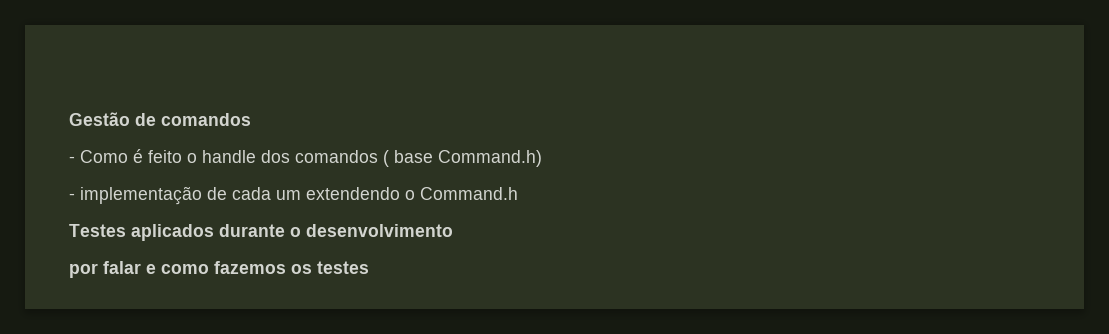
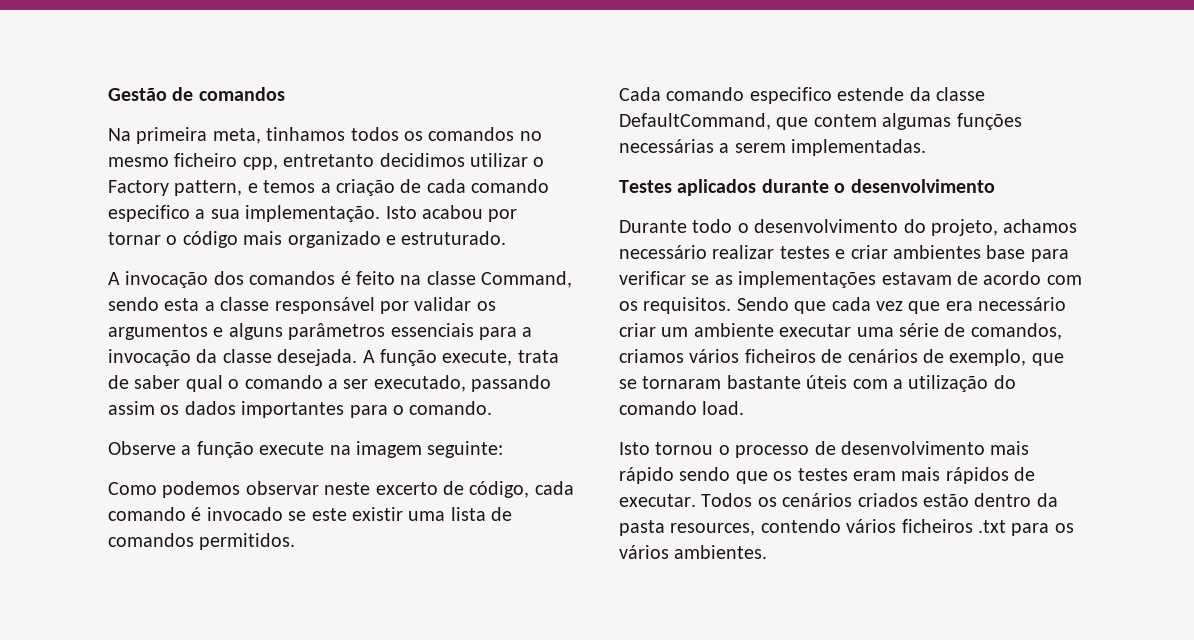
[69,149,542,167] [69,186,518,205] - Como é feito o handle dos comandos ( base Command.h) // - implementação de cada um extendendo o Command.h -> [108,127,542,144] [108,153,545,170] [108,179,550,196] [108,205,518,222] [108,231,507,248] [108,271,573,288] [108,297,496,314] [108,323,533,340] [108,349,559,366] [108,375,552,392] [108,401,493,418] [108,441,504,458] [108,481,574,498] [108,507,513,521] [108,533,296,550] [619,87,985,104] [619,113,1022,130] [619,139,927,156] Na primeira meta, tinhamos todos os comandos no mesmo ficheiro cpp, entretanto decidimos utilizar o Factory pattern, e temos a criação de cada comando especifico a sua implementação. Isto acabou por tornar o código mais organizado e estruturado. // A invocação dos comandos é feito na classe Command, sendo esta a classe responsável por validar os argumentos e alguns parâmetros essenciais para a invocação da classe desejada. A função execute, trata de saber qual o comando a ser executado, passando assim os dados importantes para o comando. // Observe a função execute na imagem seguinte: // Como podemos observar neste excerto de código, cada comando é invocado se este existir uma lista de comandos permitidos. // Cada comando especifico estende da classe DefaultCommand, que contem algumas funções necessárias a serem implementadas.
[69,261,369,278] por falar e como fazemos os testes -> [619,219,1078,236] [619,245,1069,262] [619,271,1082,288] [619,297,1067,314] [619,323,1062,340] [619,349,1064,366] [619,375,1016,392] [619,401,745,415] [619,441,1030,458] [619,467,1036,484] [619,493,1058,507] [619,519,1074,536] [619,545,768,559] Durante todo o desenvolvimento do projeto, achamos necessário realizar testes e criar ambientes base para verificar se as implementações estavam de acordo com os requisitos. Sendo que cada vez que era necessário criar um ambiente executar uma série de comandos, criamos vários ficheiros de cenários de exemplo, que se tornaram bastante úteis com a utilização do comando load. // Isto tornou o processo de desenvolvimento mais rápido sendo que os testes eram mais rápidos de executar. Todos os cenários criados estão dentro da pasta resources, contendo vários ficheiros .txt para os vários ambientes.

